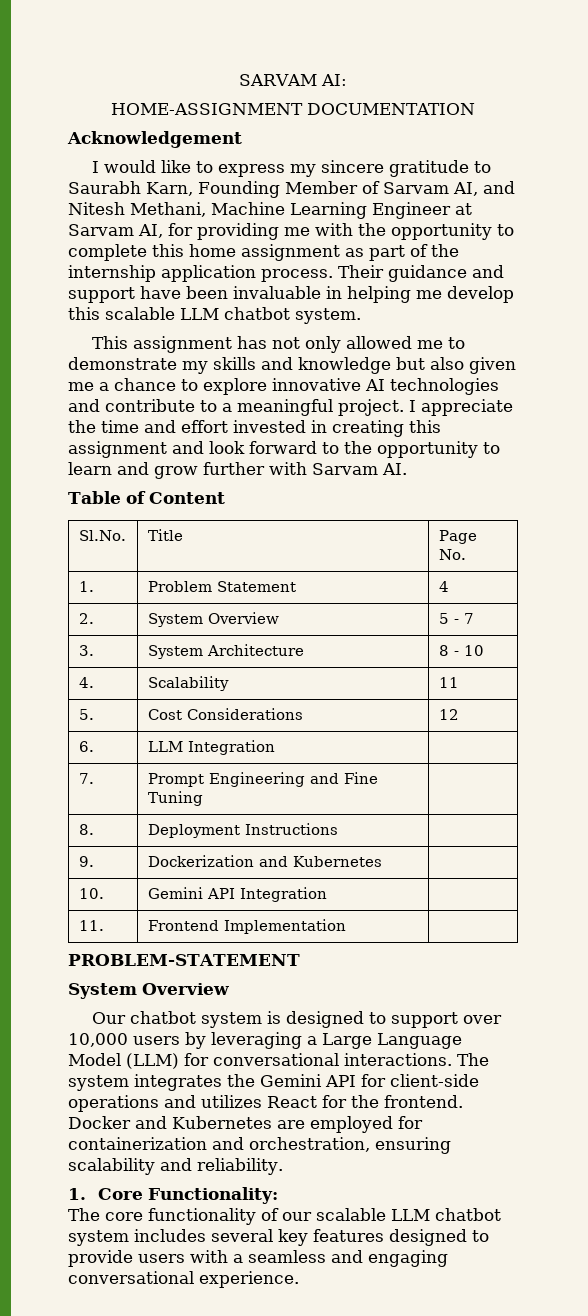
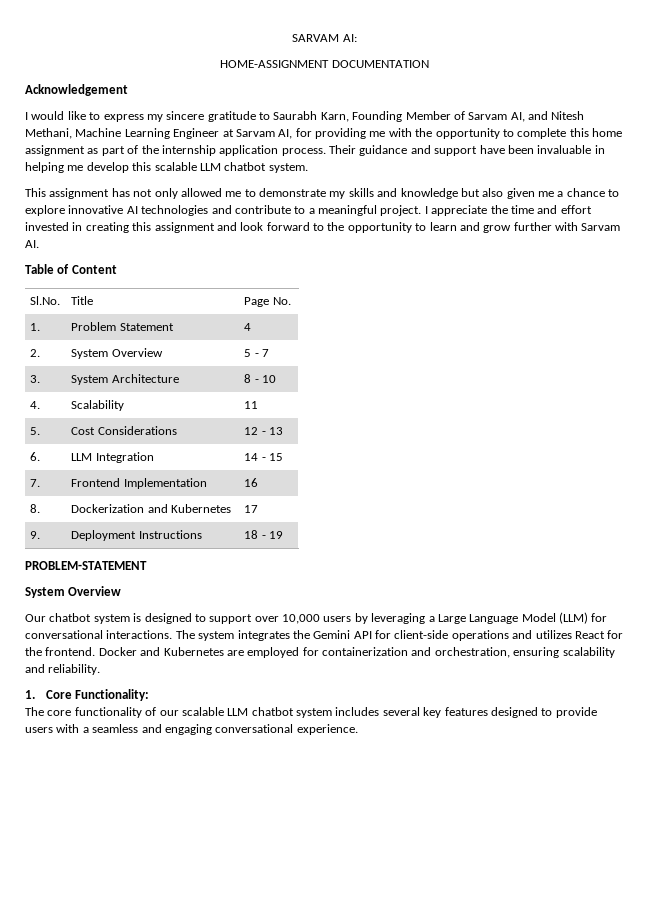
(459, 714) none -> [261,427,283,435] - 13
[78,773,94,784] [147,772,378,787] [147,791,203,806] [78,824,94,835] [147,823,338,838] [78,856,94,867] [147,855,382,867] [78,888,104,899] [147,887,327,902] [78,920,104,931] [147,919,346,934] // 7. | Prompt Engineering and Fine Tuning | // 8. | Deployment Instructions | // 9. | Dockerization and Kubernetes | // 10. | Gemini API Integration | // 11. | Frontend Implementation | -> [244,453,283,461] [30,479,41,487] [71,478,207,489] [244,478,259,487] [30,504,41,513] [71,504,231,513] [244,505,259,513] [30,531,41,539] [71,530,202,541] [244,530,283,539] 14 - 15 // 7. | Frontend Implementation | 16 // 8. | Dockerization and Kubernetes | 17 // 9. | Deployment Instructions | 18 - 19

